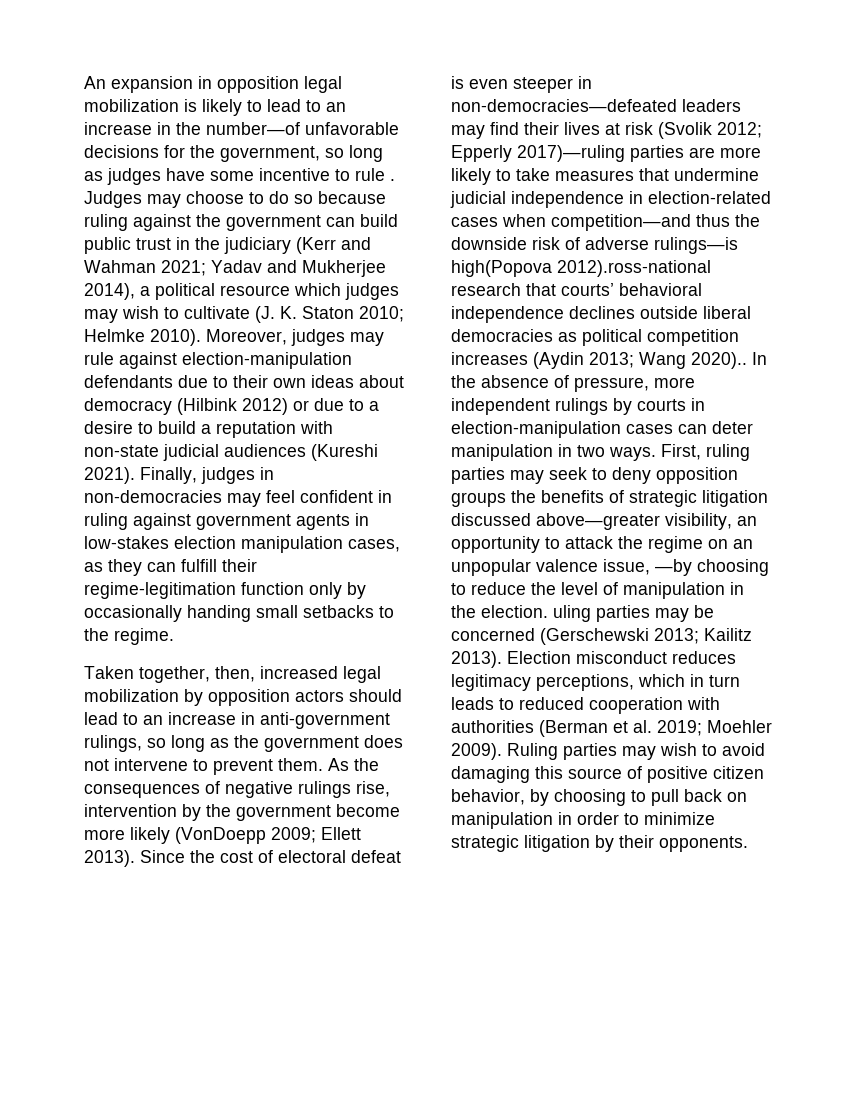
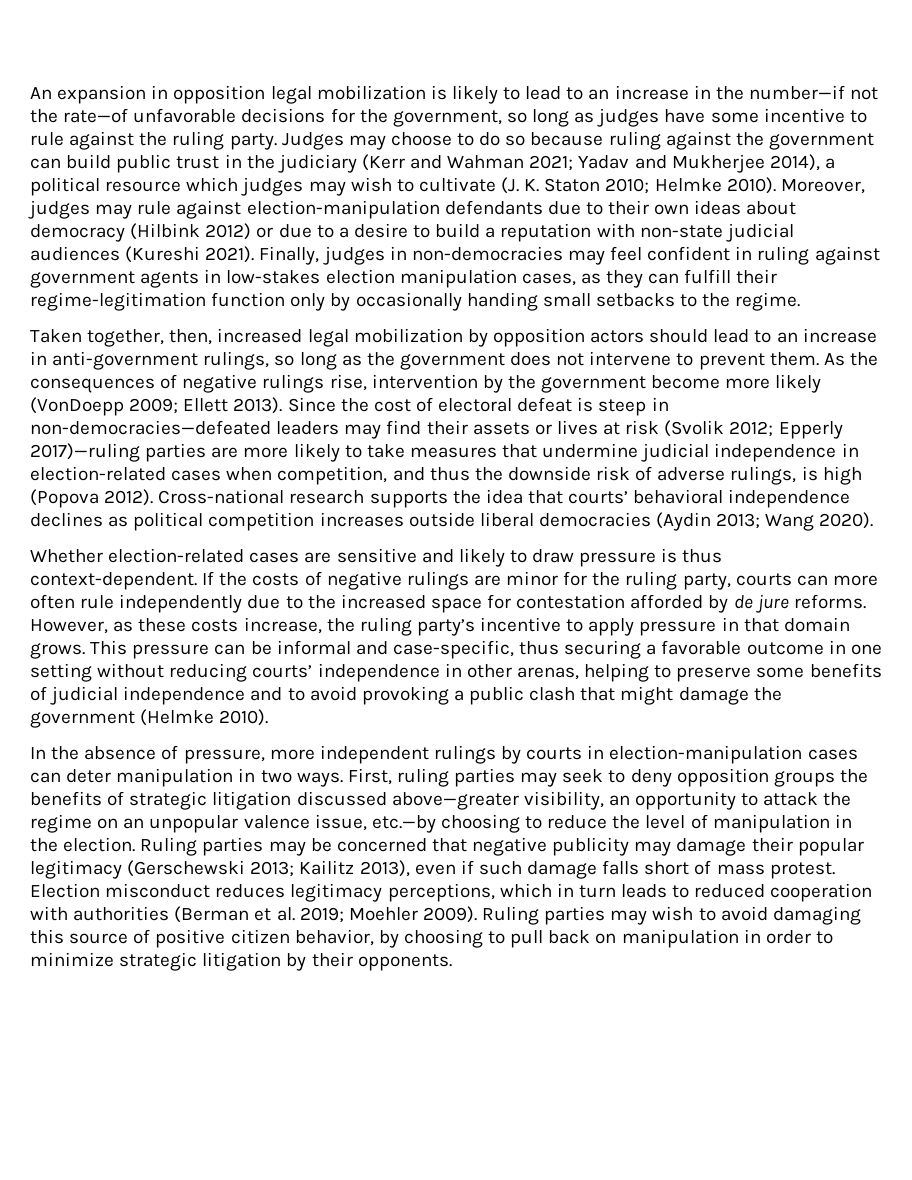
[206,122,300,135] number—of -> [748,85,879,100] [30,108,129,123] number—if not the rate—of
[390,179,395,181] . -> [69,131,277,150] against the ruling party.
[469,77,573,93] even steeper -> [598,399,647,416] steep
(559, 128) none -> [472,422,552,435] assets or
[551,214,691,231] competition—and -> [277,466,425,485] competition, and
[654,237,738,254] [451,260,711,277] [451,283,521,296] rulings—is high(Popova 2012).ross-national research -> [730,466,862,485] [30,489,523,508] rulings, is high (Popova 2012). Cross-national research supports the idea
[640,306,751,319] [451,329,553,342] outside liberal democracies -> (103, 519) none
[533,352,747,369] (Aydin 2013; Wang 2020).. -> [408,512,874,531] [30,548,723,567] [30,571,878,590] [30,594,866,613] [30,617,850,636] [30,640,882,659] [30,663,882,682] [30,686,782,705] [30,709,269,728] outside liberal democracies (Aydin 2013; Wang 2020). // Whether election-related cases are sensitive and likely to draw pressure is thus context-dependent. If the costs of negative rulings are minor for the ruling party, courts can more often rule independently due to the increased space for contestation afforded by de jure reforms. However, as these costs increase, the ruling party’s incentive to apply pressure in that domain grows. This pressure can be informal and case-specific, thus securing a favorable outcome in one setting without reducing courts’ independence in other arenas, helping to preserve some benefits of judicial independence and to avoid provoking a public clash that might damage the government (Helmke 2010). //
[655,559,692,576] —by -> [371,815,436,833] etc.—by
[553,605,591,622] uling -> [140,837,198,856] Ruling
[540,628,752,645] [451,651,502,668] (Gerschewski 2013; Kailitz 2013). -> [431,837,864,856] [30,860,835,879] that negative publicity may damage their popular legitimacy (Gerschewski 2013; Kailitz 2013), even if such damage falls short of mass protest.

